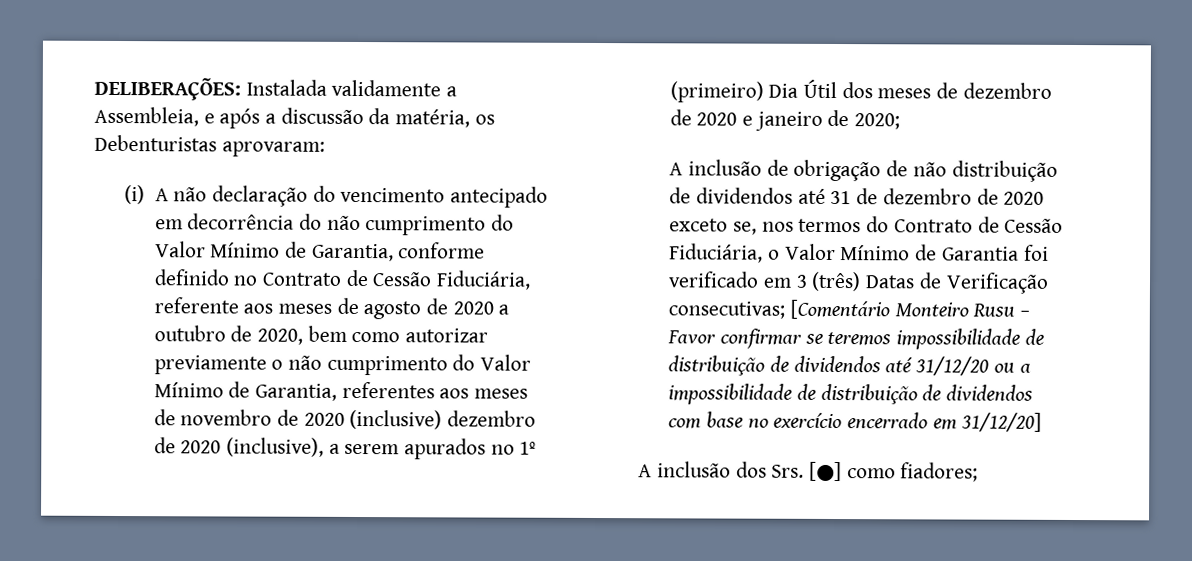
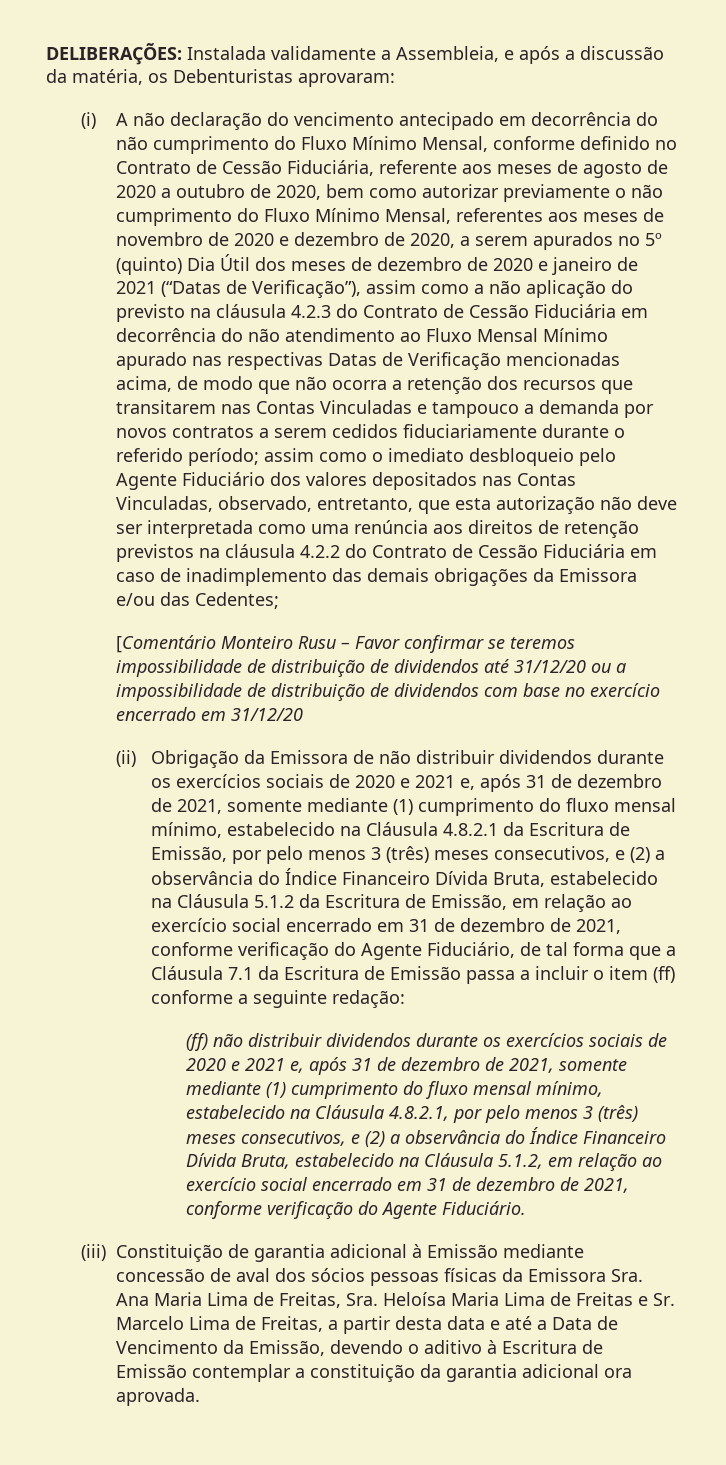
[154,241,394,262] Valor Mínimo de Garantia, -> [301,136,489,152] Fluxo Mínimo Mensal,
[480,354,532,371] [153,381,338,401] Valor Mínimo de Garantia, -> [264,208,452,224] Fluxo Mínimo Mensal,
[349,409,537,430] [153,437,325,457] (inclusive) dezembro de 2020 (inclusive), -> [279,232,456,248] e dezembro de 2020,
[519,441,537,455] [669,81,764,103] 1º (primeiro) -> [645,233,663,246] [116,257,183,275] 5º (quinto)
[854,113,901,130] [669,159,1058,182] [669,187,1045,205] [669,216,1064,235] [669,243,1049,263] [668,271,1049,294] [668,301,786,319] 2020; // A inclusão de obrigação de não distribuição de dividendos até 31 de dezembro de 2020 exceto se, nos termos do Contrato de Cessão Fiduciária, o Valor Mínimo de Garantia foi verificado em 3 (três) Datas de Verificação consecutivas; -> [116,280,634,298] [116,304,649,322] [116,328,609,342] [116,352,621,370] [116,376,634,394] [116,400,655,418] [116,424,626,438] [116,448,617,466] [116,472,577,490] [116,496,678,514] [116,520,640,538] [116,544,658,562] [116,568,638,586] [116,592,280,609] 2021 (“Datas de Verificação”), assim como a não aplicação do previsto na cláusula 4.2.3 do Contrato de Cessão Fiduciária em decorrência do não atendimento ao Fluxo Mensal Mínimo apurado nas respectivas Datas de Verificação mencionadas acima, de modo que não ocorra a retenção dos recursos que transitarem nas Contas Vinculadas e tampouco a demanda por novos contratos a serem cedidos fiduciariamente durante o referido período; assim como o imediato desbloqueio pelo Agente Fiduciário dos valores depositados nas Contas Vinculadas, observado, entretanto, que esta autorização não deve ser interpretada como uma renúncia aos direitos de retenção previstos na cláusula 4.2.2 do Contrato de Cessão Fiduciária em caso de inadimplemento das demais obrigações da Emissora e/ou das Cedentes; //
[960,412,1042,432] [638,461,979,482] 31/12/20] // A inclusão dos Srs. [●] como fiadores; -> [231,708,304,721] [116,750,665,768] [151,774,663,792] [151,798,677,816] [151,822,631,838] [151,846,666,864] [151,868,659,887] [151,894,633,912] [151,918,622,934] [151,942,677,960] [151,966,676,984] [151,990,406,1008] [186,1033,668,1051] [186,1057,628,1075] [186,1081,604,1099] [186,1105,639,1123] [186,1127,667,1147] [186,1153,663,1171] [186,1177,630,1193] [186,1201,527,1219] [81,1244,585,1262] [116,1268,644,1286] [116,1292,676,1308] [116,1316,619,1334] [116,1340,604,1356] [116,1364,633,1382] [116,1388,201,1406] 31/12/20 // (ii) Obrigação da Emissora de não distribuir dividendos durante os exercícios sociais de 2020 e 2021 e, após 31 de dezembro de 2021, somente mediante (1) cumprimento do fluxo mensal mínimo, estabelecido na Cláusula 4.8.2.1 da Escritura de Emissão, por pelo menos 3 (três) meses consecutivos, e (2) a observância do Índice Financeiro Dívida Bruta, estabelecido na Cláusula 5.1.2 da Escritura de Emissão, em relação ao exercício social encerrado em 31 de dezembro de 2021, conforme verificação do Agente Fiduciário, de tal forma que a Cláusula 7.1 da Escritura de Emissão passa a incluir o item (ff) conforme a seguinte redação: // (ff) não distribuir dividendos durante os exercícios sociais de 2020 e 2021 e, após 31 de dezembro de 2021, somente mediante (1) cumprimento do fluxo mensal mínimo, estabelecido na Cláusula 4.8.2.1, por pelo menos 3 (três) meses consecutivos, e (2) a observância do Índice Financeiro Dívida Bruta, estabelecido na Cláusula 5.1.2, em relação ao exercício social encerrado em 31 de dezembro de 2021, conforme verificação do Agente Fiduciário. // (iii) Constituição de garantia adicional à Emissão mediante concessão de aval dos sócios pessoas físicas da Emissora Sra. Ana Maria Lima de Freitas, Sra. Heloísa Maria Lima de Freitas e Sr. Marcelo Lima de Freitas, a partir desta data e até a Data de Vencimento da Emissão, devendo o aditivo à Escritura de Emissão contemplar a constituição da garantia adicional ora aprovada.

